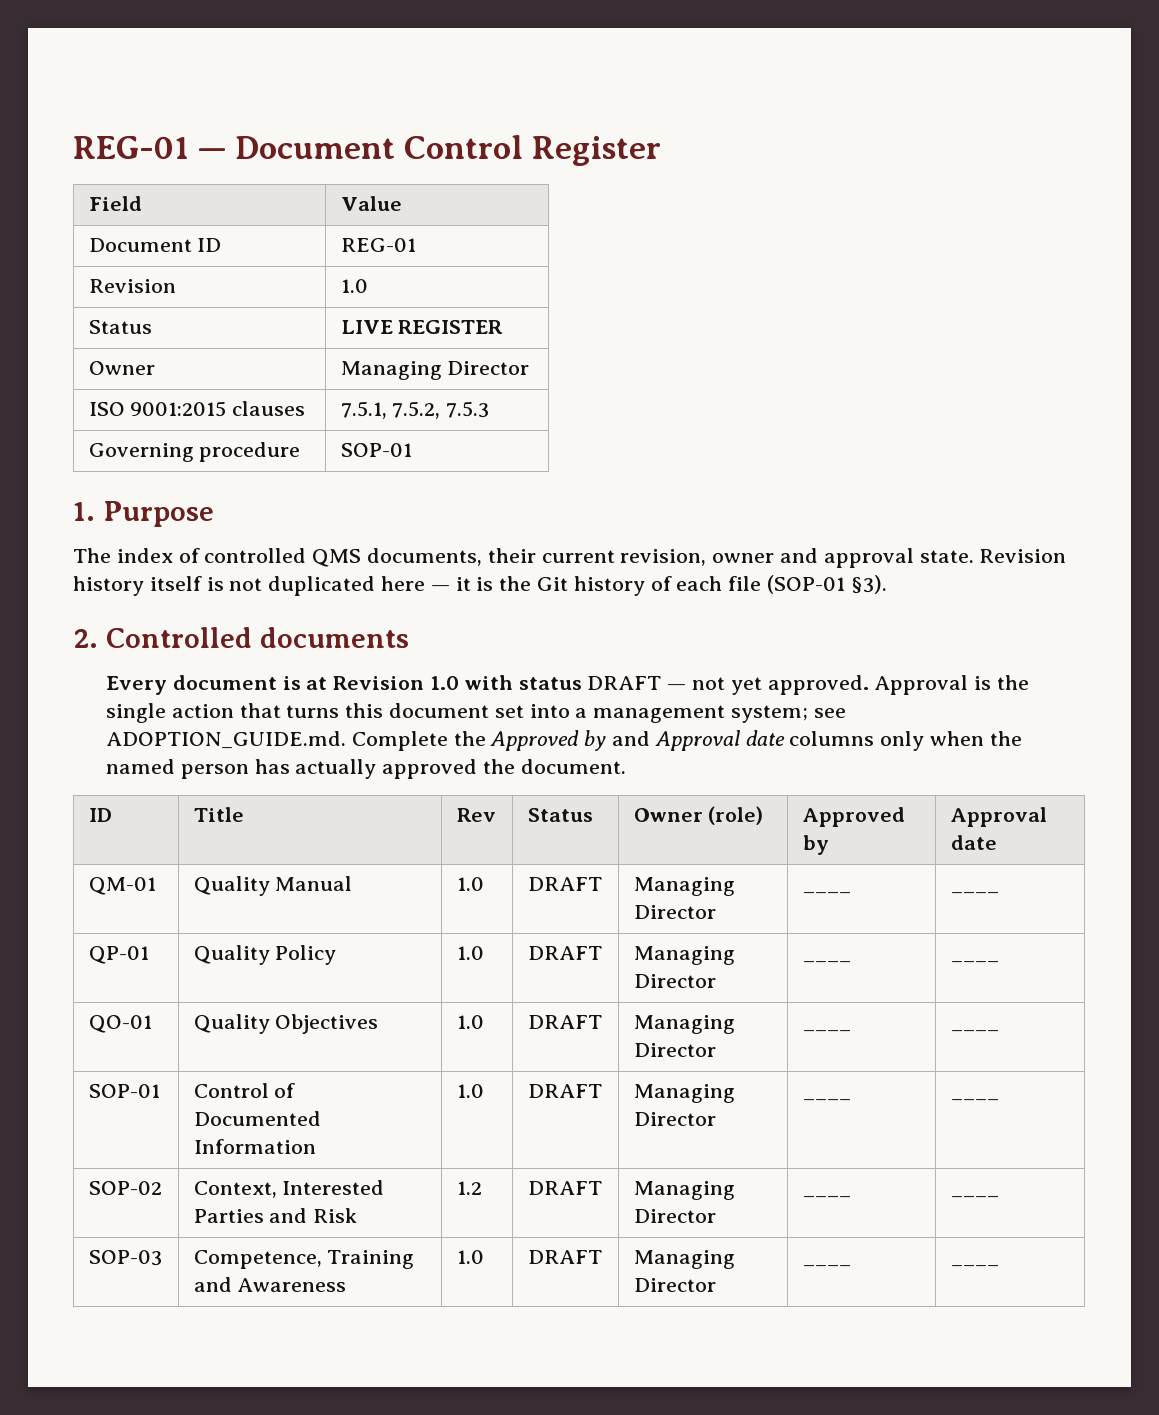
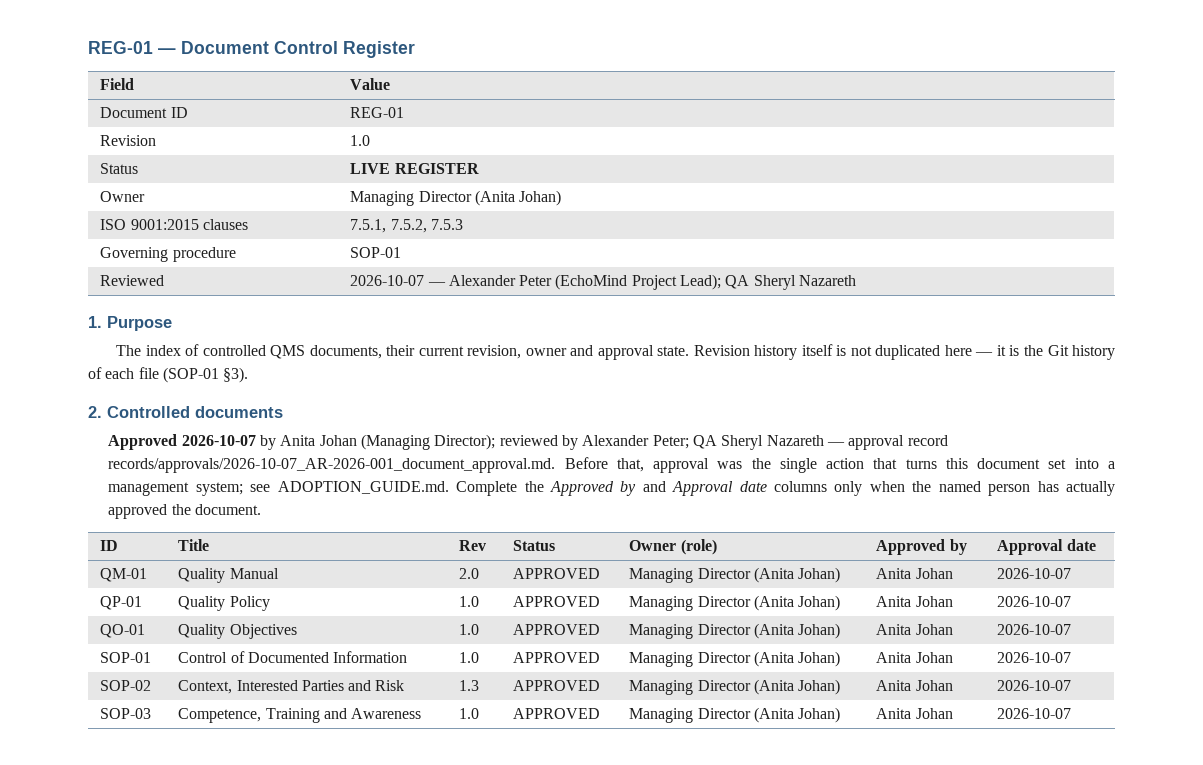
(530, 368) none -> [474,190,562,206] (Anita Johan)
(412, 450) none -> [100,275,165,286] [350,274,857,290] // Reviewed | 2026-10-07 — Alexander Peter (EchoMind Project Lead); QA Sheryl Nazareth
[105,675,992,695] Every document is at Revision 1.0 with status DRAFT — not yet approved. Approval is -> [108,434,948,450] [108,457,743,473] Approved 2026-10-07 by Anita Johan (Managing Director); reviewed by Alexander Peter; QA Sheryl Nazareth — approval record records/approvals/2026-10-07_AR-2026-001_document_approval.md. Before that, approval was
[456,877,484,891] [527,877,602,891] [633,877,735,896] [633,905,716,919] [802,891,851,894] [950,891,999,894] 1.0 | DRAFT | Managing Director | ____ | ____ -> [459,568,480,579] [513,568,601,579] [629,567,841,583] [876,568,953,579] [997,568,1072,579] 2.0 | APPROVED | Managing Director (Anita Johan) | Anita Johan | 2026-10-07
[527,946,602,960] [633,946,735,965] [633,974,716,988] [802,960,851,963] [950,960,999,963] DRAFT | Managing Director | ____ | ____ -> [513,596,601,607] [629,595,841,611] [876,596,953,607] [997,596,1072,607] APPROVED | Managing Director (Anita Johan) | Anita Johan | 2026-10-07
[527,1015,602,1029] [633,1015,735,1034] [633,1043,716,1057] [802,1029,851,1032] [950,1029,999,1032] DRAFT | Managing Director | ____ | ____ -> [513,624,601,635] [629,623,841,639] [876,624,953,635] [997,624,1072,635] APPROVED | Managing Director (Anita Johan) | Anita Johan | 2026-10-07
[527,1084,602,1098] [633,1084,735,1103] [633,1112,716,1126] [802,1098,851,1101] [950,1098,999,1101] DRAFT | Managing Director | ____ | ____ -> [513,652,601,663] [629,651,841,667] [876,652,953,663] [997,652,1072,663] APPROVED | Managing Director (Anita Johan) | Anita Johan | 2026-10-07
[456,1181,482,1195] [527,1181,602,1195] [633,1181,735,1200] [633,1209,716,1223] [802,1195,851,1198] [950,1195,999,1198] 1.2 | DRAFT | Managing Director | ____ | ____ -> [459,680,480,691] [513,680,601,691] [629,679,841,695] [876,680,953,691] [997,680,1072,691] 1.3 | APPROVED | Managing Director (Anita Johan) | Anita Johan | 2026-10-07
[527,1250,602,1264] [633,1250,735,1269] [633,1278,716,1292] [802,1264,851,1267] [950,1264,999,1267] DRAFT | Managing Director | ____ | ____ -> [513,708,601,719] [629,707,841,723] [876,708,953,719] [997,708,1072,719] APPROVED | Managing Director (Anita Johan) | Anita Johan | 2026-10-07

